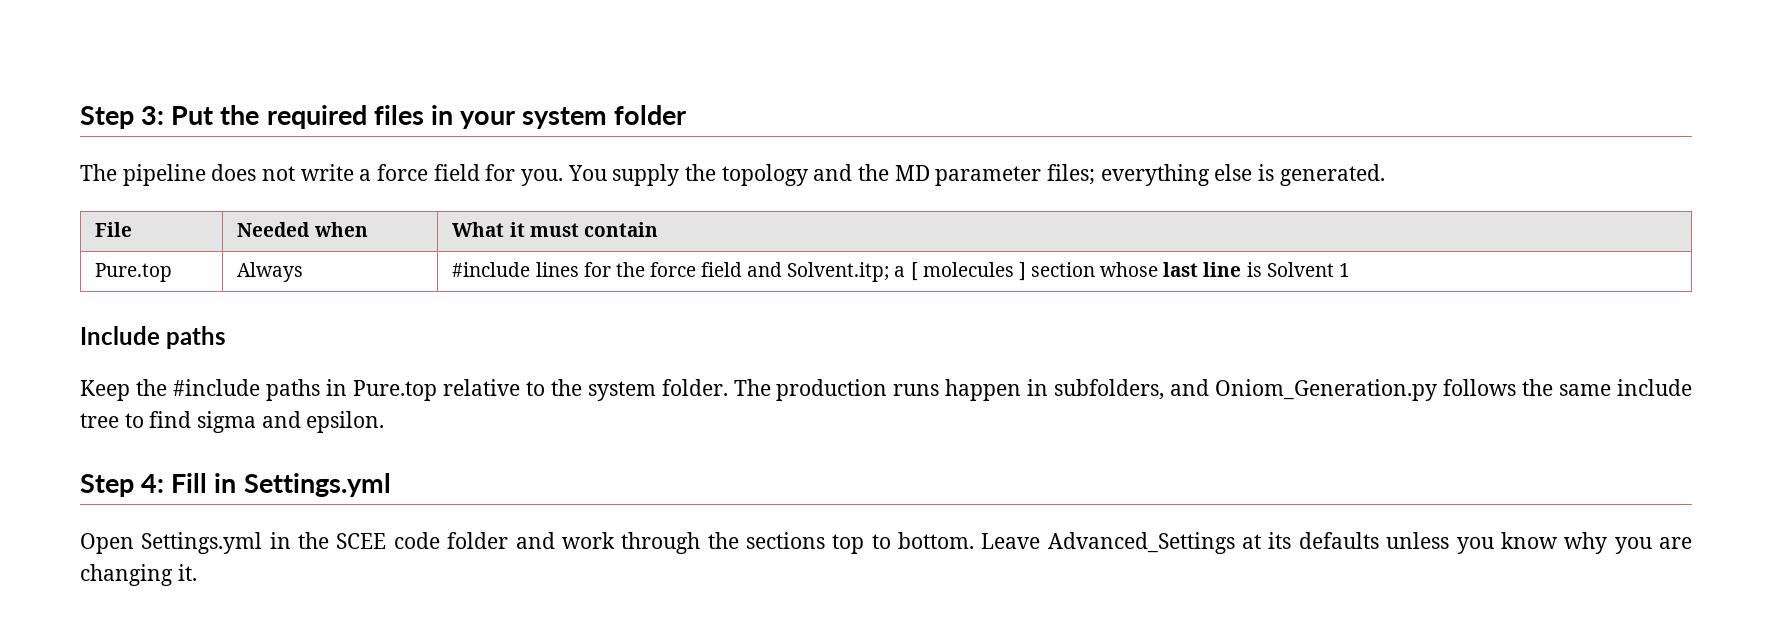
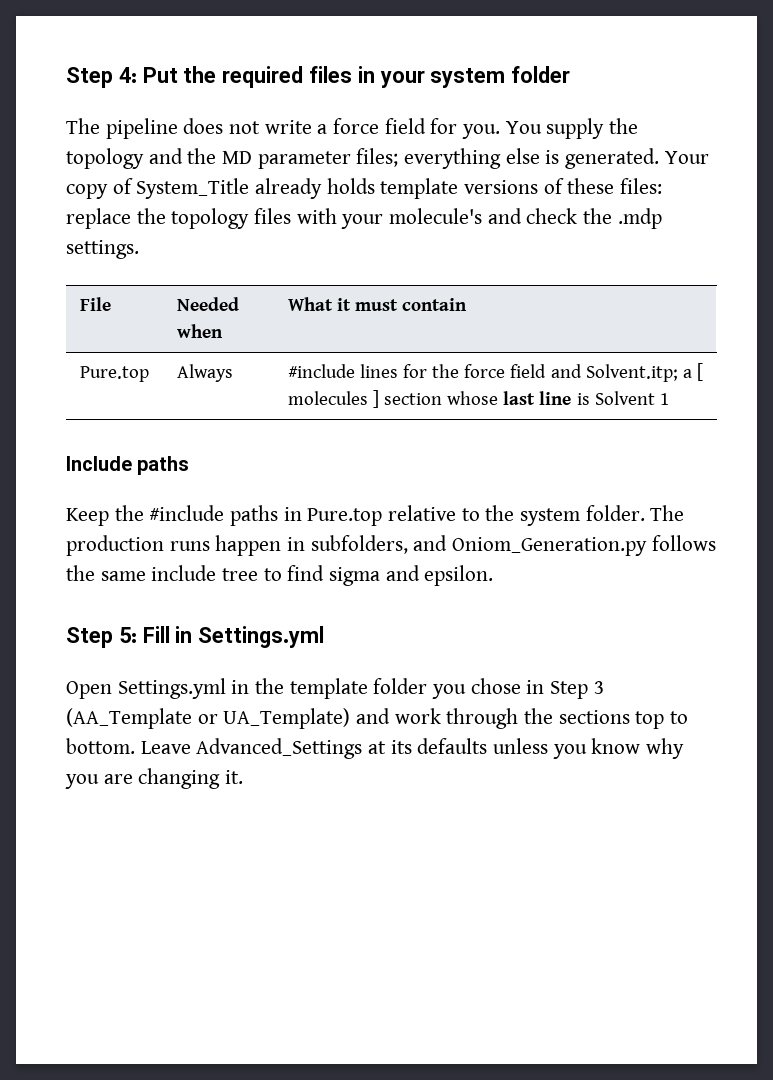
[80,106,165,129] Step 3: -> [66,67,137,88] Step 4:
(1385, 175) none -> [664,151,709,164] [66,178,663,199] [66,208,662,229] [66,240,139,259] Your copy of System_Title already holds template versions of these files: replace the topology files with your molecule's and check the .mdp settings.
[141,474,165,493] 4: -> [118,627,137,643] 5:
[336,532,509,549] SCEE code folder -> [289,678,604,699] [66,708,351,729] template folder you chose in Step 3 (AA_Template or UA_Template)

